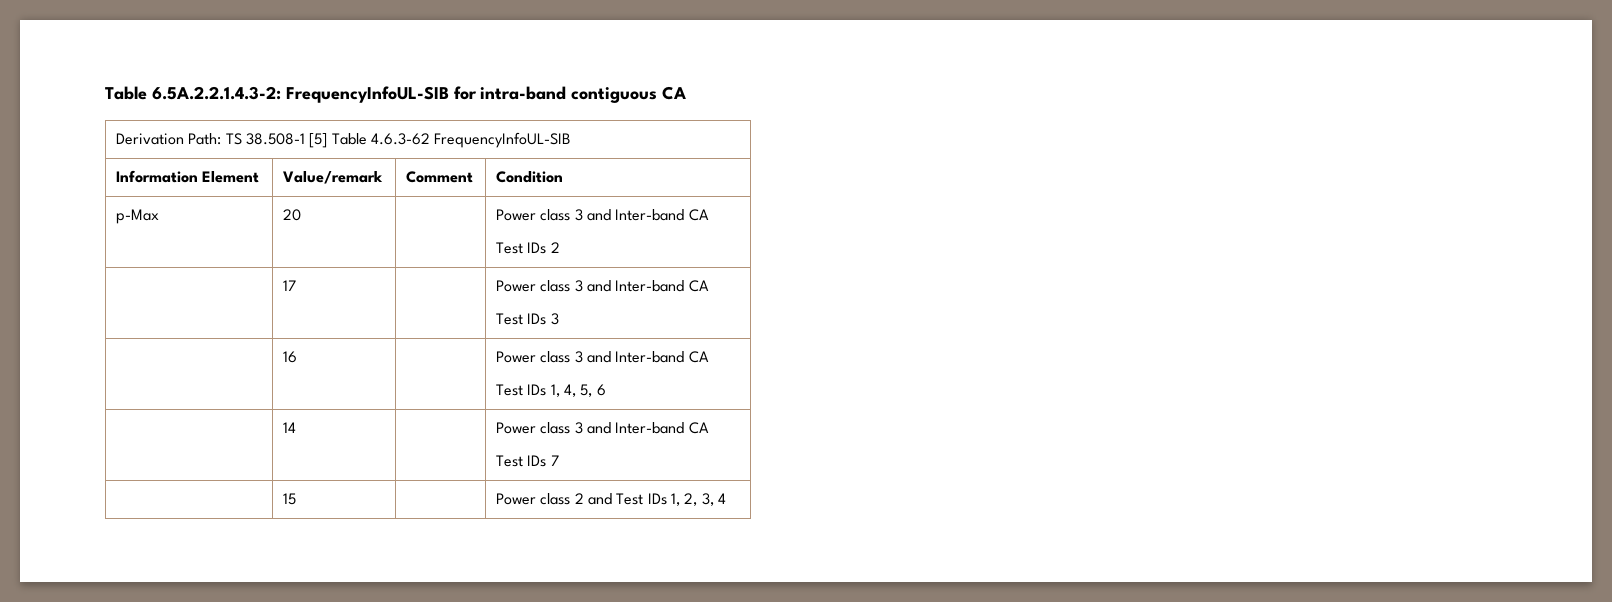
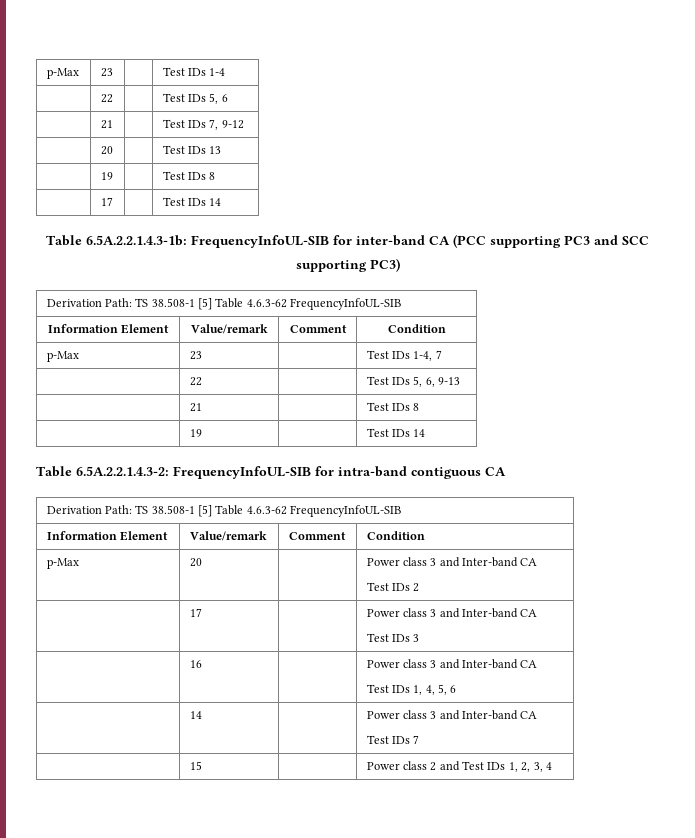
(105, 93) none -> [46,68,79,79] [100,68,113,77] [162,67,226,76] [100,94,113,103] [162,93,228,104] [100,120,113,129] [162,119,244,130] [100,146,113,155] [162,145,222,154] [100,172,113,180] [162,171,216,180] [100,197,113,206] [162,197,222,206] [46,234,649,248] [295,258,400,272] [46,298,402,310] [47,324,170,334] [190,324,268,334] [289,325,347,333] [387,324,446,333] [46,351,79,362] [189,351,202,360] [366,350,442,361] [189,377,202,386] [366,376,461,387] [189,403,202,412] [366,402,420,411] [189,429,202,437] [366,428,426,437] p-Max | 23 | | Test IDs 1-4 // | 22 | | Test IDs 5, 6 // | 21 | | Test IDs 7, 9-12 // | 20 | | Test IDs 13 // | 19 | | Test IDs 8 // | 17 | | Test IDs 14 // Table 6.5A.2.2.1.4.3-1b: FrequencyInfoUL-SIB for inter-band CA (PCC supporting PC3 and SCC supporting PC3) // Derivation Path: TS 38.508-1 [5] Table 4.6.3-62 FrequencyInfoUL-SIB // Information Element | Value/remark | Comment | Condition // p-Max | 23 | | Test IDs 1-4, 7 // | 22 | | Test IDs 5, 6, 9-13 // | 21 | | Test IDs 8 // | 19 | | Test IDs 14 //

